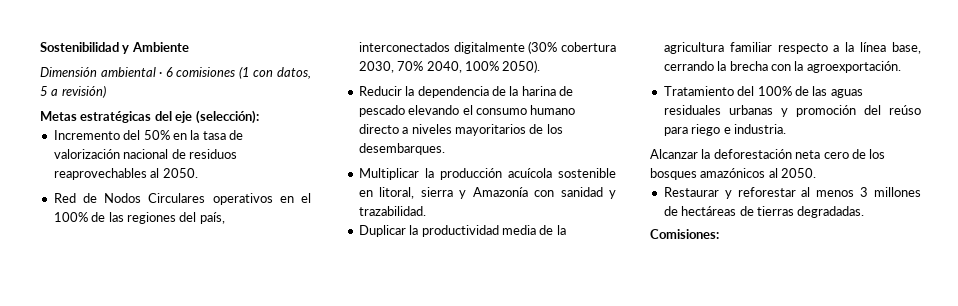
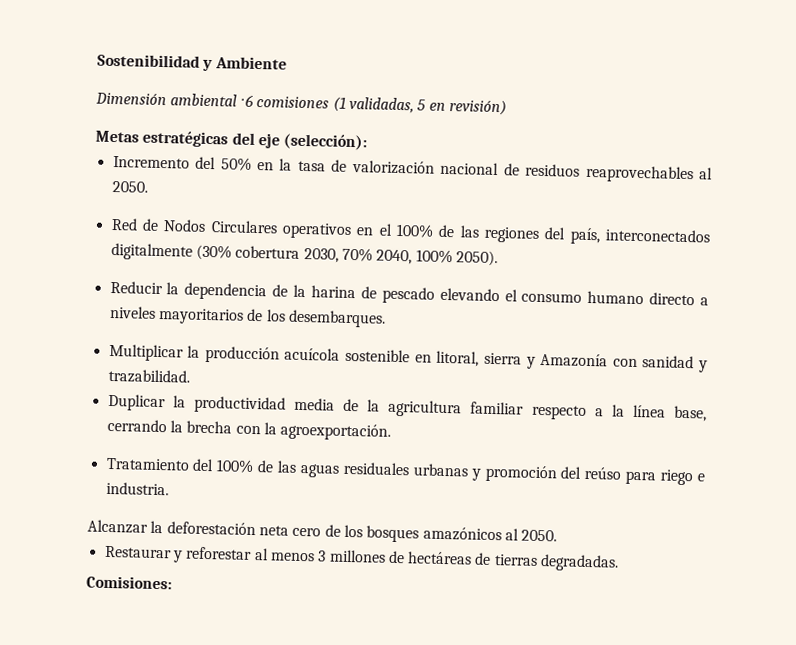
[253,67,312,79] [40,86,59,96] con datos, 5 a -> [348,96,446,114] validadas, 5 en

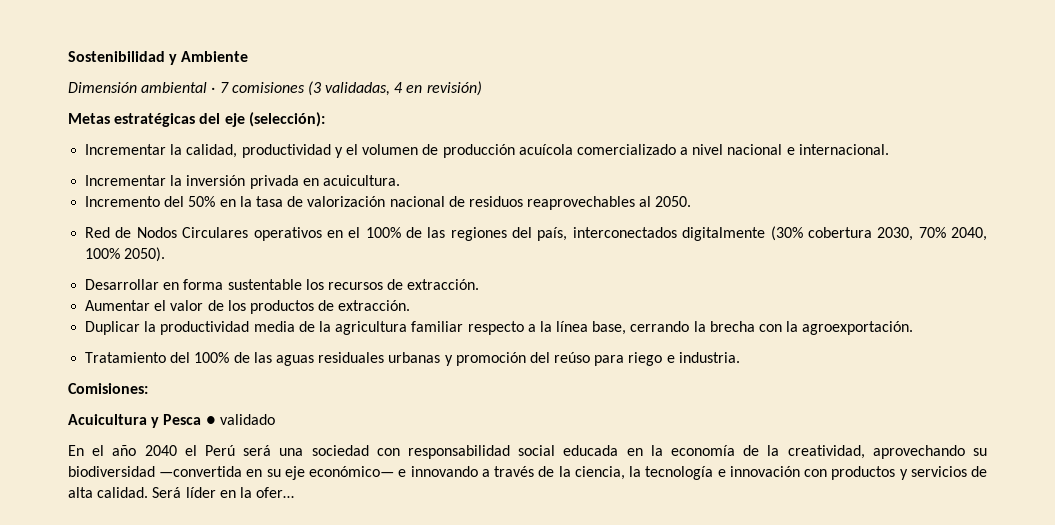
[244,94,427,114] 6 comisiones (1 validadas, 5 -> [219,81,404,96] 7 comisiones (3 validadas, 4
(368, 142) none -> [85,144,889,158] [85,175,400,189] // Incrementar la calidad, productividad y el volumen de producción acuícola comercializado a nivel nacional e internacional. // Incrementar la inversión privada en acuicultura.
[109,280,709,306] [109,305,386,328] [108,343,709,373] [107,368,190,384] Reducir la dependencia de la harina de pescado elevando el consumo humano directo a niveles mayoritarios de los desembarques. // Multiplicar la producción acuícola sostenible en litoral, sierra y Amazonía con sanidad y trazabilidad. -> [85,279,480,290] [85,300,411,314] Desarrollar en forma sustentable los recursos de extracción. // Aumentar el valor de los productos de extracción.
[87,519,558,543] [104,545,620,572] [86,575,172,590] Alcanzar la deforestación neta cero de los bosques amazónicos al 2050. // Restaurar y reforestar al menos 3 millones de hectáreas de tierras degradadas. // Comisiones: -> [68,383,148,394] [68,414,275,428] [68,445,988,459] [68,466,987,480] [68,487,295,498] Comisiones: // Acuicultura y Pesca ● validado // En el año 2040 el Perú será una sociedad con responsabilidad social educada en la economía de la creatividad, aprovechando su biodiversidad —convertida en su eje económico— e innovando a través de la ciencia, la tecnología e innovación con productos y servicios de alta calidad. Será líder en la ofer…

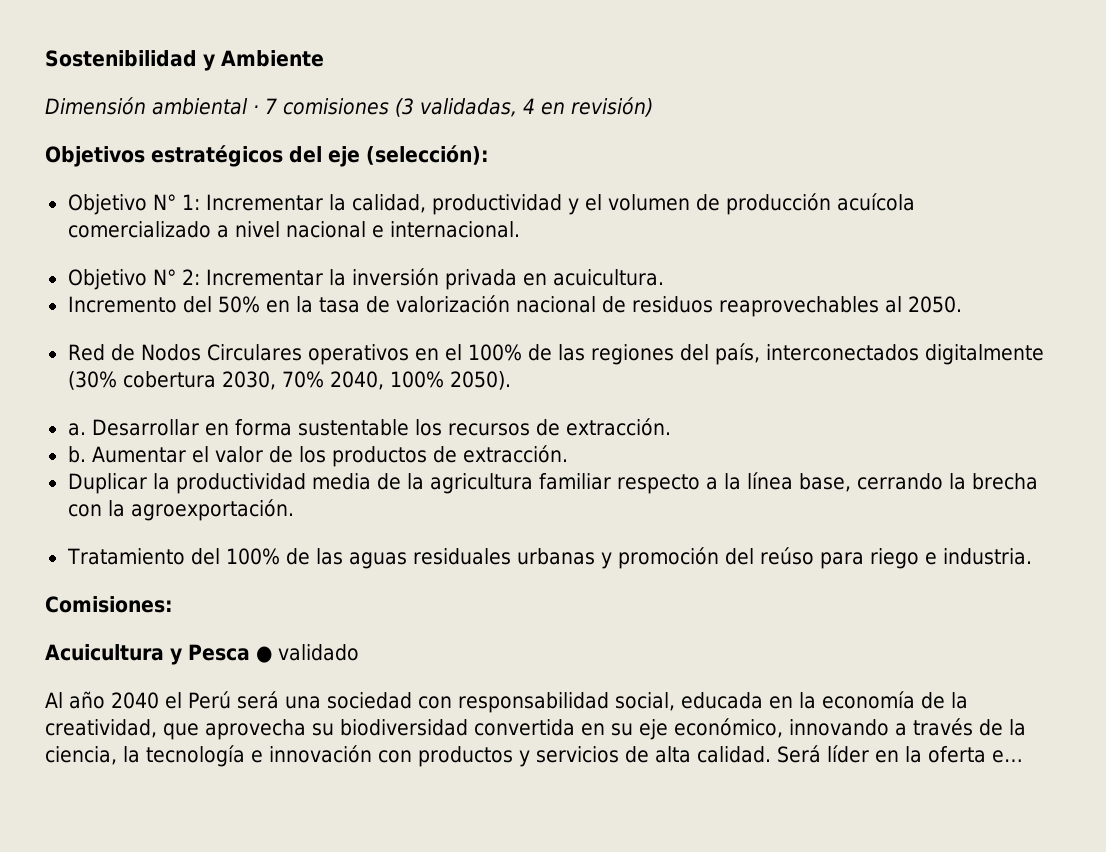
[68,113,196,127] Metas estratégicas -> [45,145,283,167] Objetivos estratégicos
(325, 119) none -> [67,194,200,215] Objetivo N° 1:
(889, 149) none -> [67,269,200,290] Objetivo N° 2:
(166, 254) none -> [67,423,86,436] a.
(480, 284) none -> [67,446,86,463] b.
[68,445,105,456] En el -> [45,692,63,708] Al
[518,445,556,456] social -> [614,692,675,711] social,
[872,445,965,459] aprovechando -> [163,719,306,740] que aprovecha
[159,466,243,477] —convertida -> [474,719,575,736] convertida
[309,466,407,477] económico— e -> [674,718,783,738] económico,
[256,487,295,498] ofer… -> [928,746,1023,763] oferta e…

